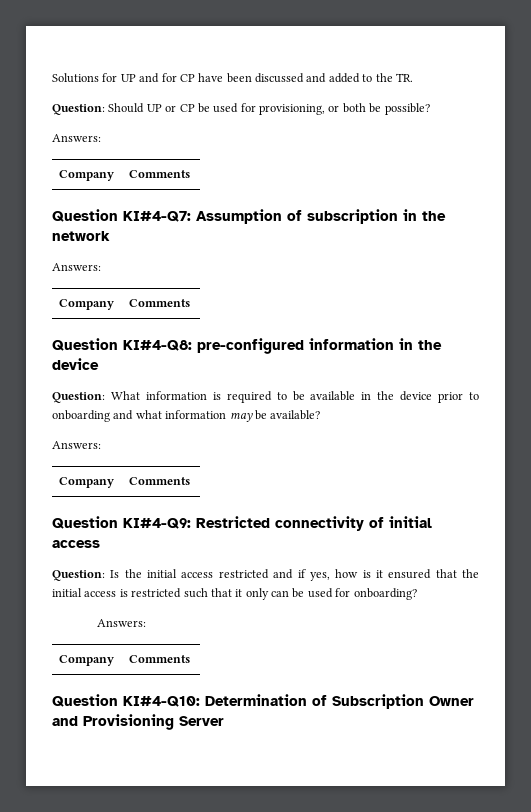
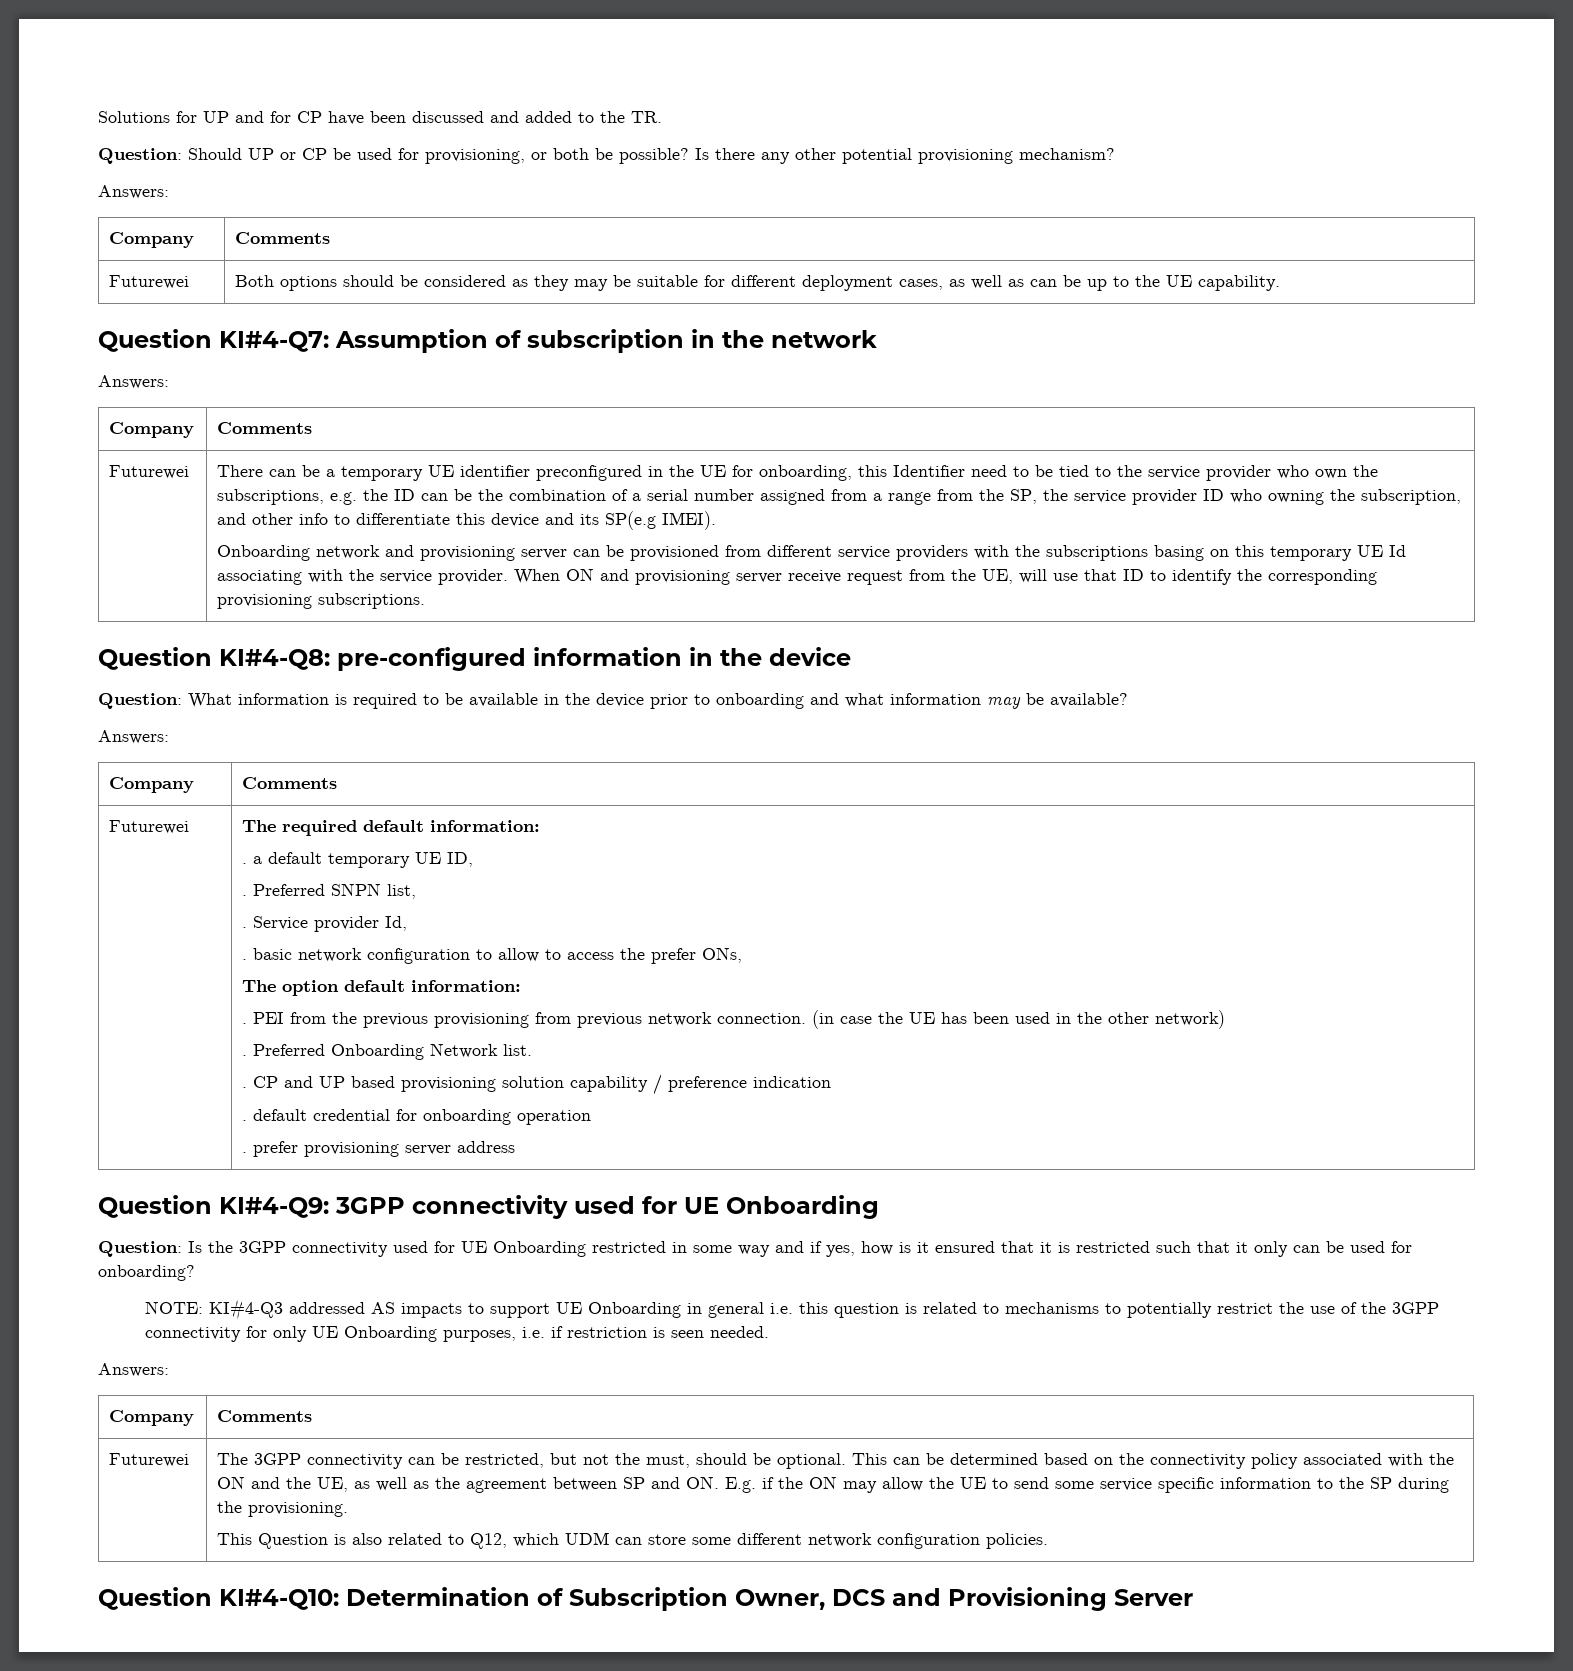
[52,134,101,142] [59,170,115,181] [129,170,191,178] // Answers: // Company | Comments -> [695,148,1115,164] [98,185,169,199] [109,232,195,248] [235,232,331,244] [109,275,190,289] [235,275,1281,291] Is there any other potential provisioning mechanism? // Answers: // Company | Comments // Futurewei | Both options should be considered as they may be suitable for different deployment cases, as well as can be up to the UE capability.
(191, 303) none -> [109,465,190,479] [217,465,1379,481] [217,489,1462,505] [217,511,717,530] [217,545,1407,561] [217,568,1378,585] [217,593,426,609] // Futurewei | There can be a temporary UE identifier preconfigured in the UE for onboarding, this Identifier need to be tied to the service provider who own the subscriptions, e.g. the ID can be the combination of a serial number assigned from a range from the SP, the service provider ID who owning the subscription, and other info to differentiate this device and its SP(e.g IMEI). // Onboarding network and provisioning server can be provisioned from different service providers with the subscriptions basing on this temporary UE Id associating with the service provider. When ON and provisioning server receive request from the UE, will use that ID to identify the corresponding provisioning subscriptions.
[52,516,432,531] [52,540,100,548] [52,569,269,581] // Question KI#4-Q9: Restricted connectivity of initial access // Question: Is the initial access restricted -> [109,820,190,834] [242,820,541,836] [242,852,474,868] [242,883,417,899] [242,916,408,932] [242,947,743,964] [242,980,522,996] [242,1010,1226,1029] [242,1043,533,1060] [242,1074,832,1095] [242,1109,592,1125] [242,1141,516,1157] [98,1195,879,1219] [98,1241,770,1257] // Futurewei | The required default information: // . a default temporary UE ID, // . Preferred SNPN list, // . Service provider Id, // . basic network configuration to allow to access the prefer ONs, // The option default information: // . PEI from the previous provisioning from previous network connection. (in case the UE has been used in the other network) // . Preferred Onboarding Network list. // . CP and UP based provisioning solution capability / preference indication // . default credential for onboarding operation // . prefer provisioning server address // Question KI#4-Q9: 3GPP connectivity used for UE Onboarding // Question: Is the 3GPP connectivity used for UE Onboarding restricted in some way
[461,569,479,578] [52,588,117,597] the initial access -> [1040,1242,1052,1253] it
[97,619,147,627] [59,655,115,666] [129,655,191,663] Answers: // Company | Comments -> [145,1299,1440,1320] [145,1326,770,1342] [98,1363,169,1377] [109,1410,195,1426] [217,1410,313,1422] [109,1453,190,1467] [217,1453,1455,1469] [217,1476,1450,1493] [217,1501,349,1517] [217,1532,1049,1549] NOTE: KI#4-Q3 addressed AS impacts to support UE Onboarding in general i.e. this question is related to mechanisms to potentially restrict the use of the 3GPP connectivity for only UE Onboarding purposes, i.e. if restriction is seen needed. // Answers: // Company | Comments // Futurewei | The 3GPP connectivity can be restricted, but not the must, should be optional. This can be determined based on the connectivity policy associated with the ON and the UE, as well as the agreement between SP and ON. E.g. if the ON may allow the UE to send some service specific information to the SP during the provisioning. // This Question is also related to Q12, which UDM can store some different network configuration policies.
[429,696,474,706] Owner -> [735,1589,885,1610] Owner, DCS

